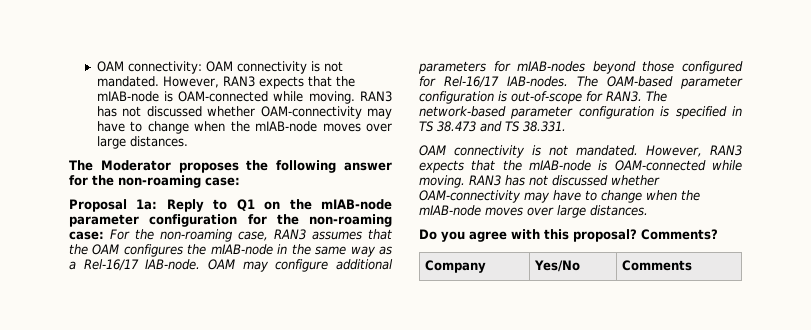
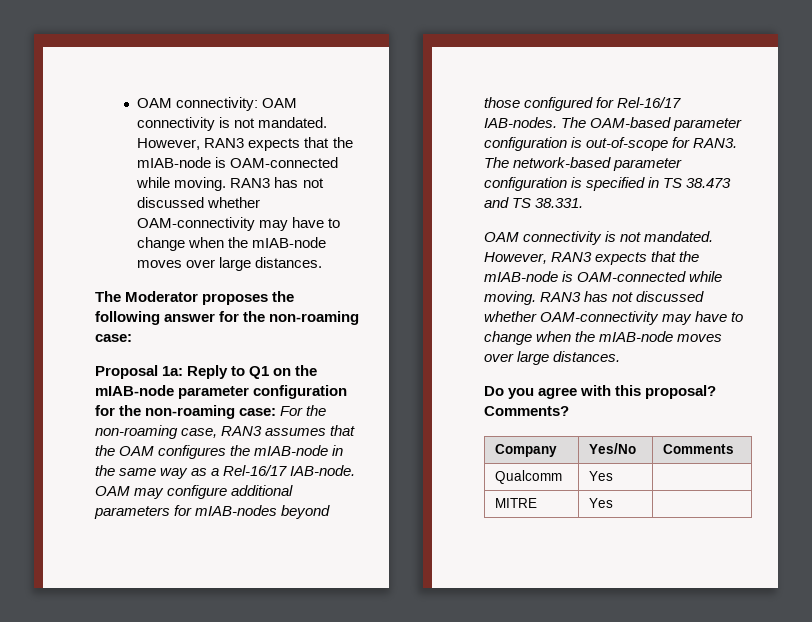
(692, 265) none -> [494,470,562,484] [588,471,613,481] [494,498,537,508] [588,498,613,508] // Qualcomm | Yes | // MITRE | Yes |

